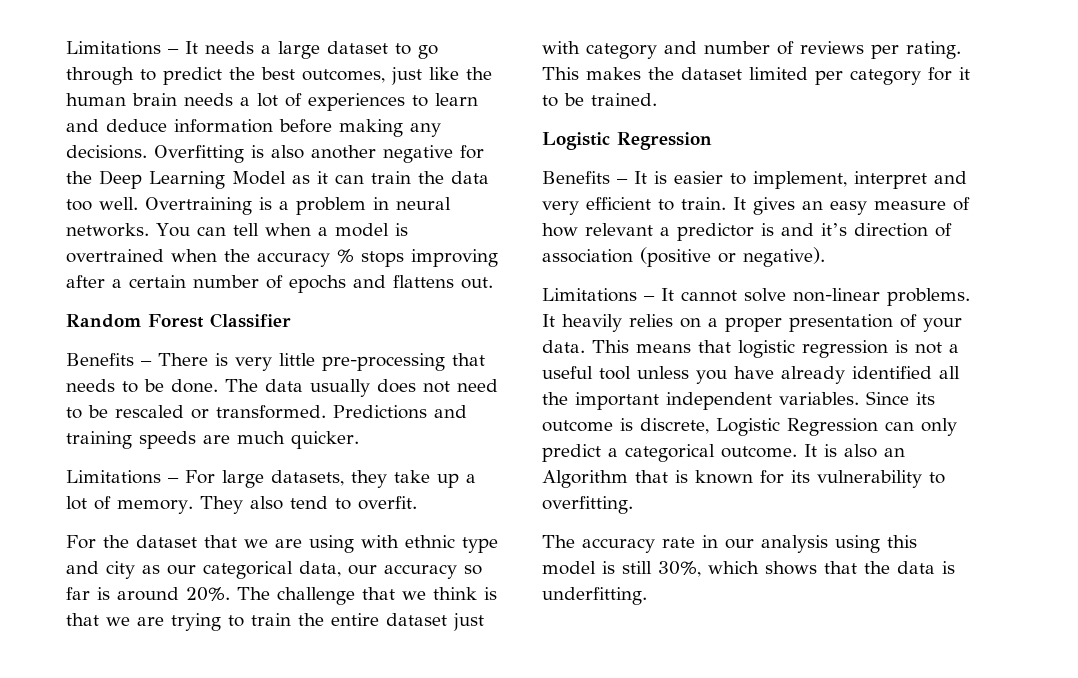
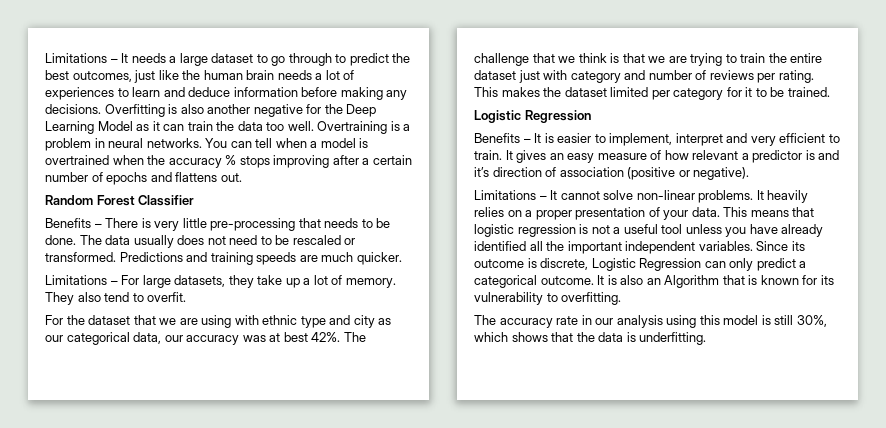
[464,565,482,575] [66,587,230,601] so far is around 20%. -> [242,332,341,342] was at best 42%.

